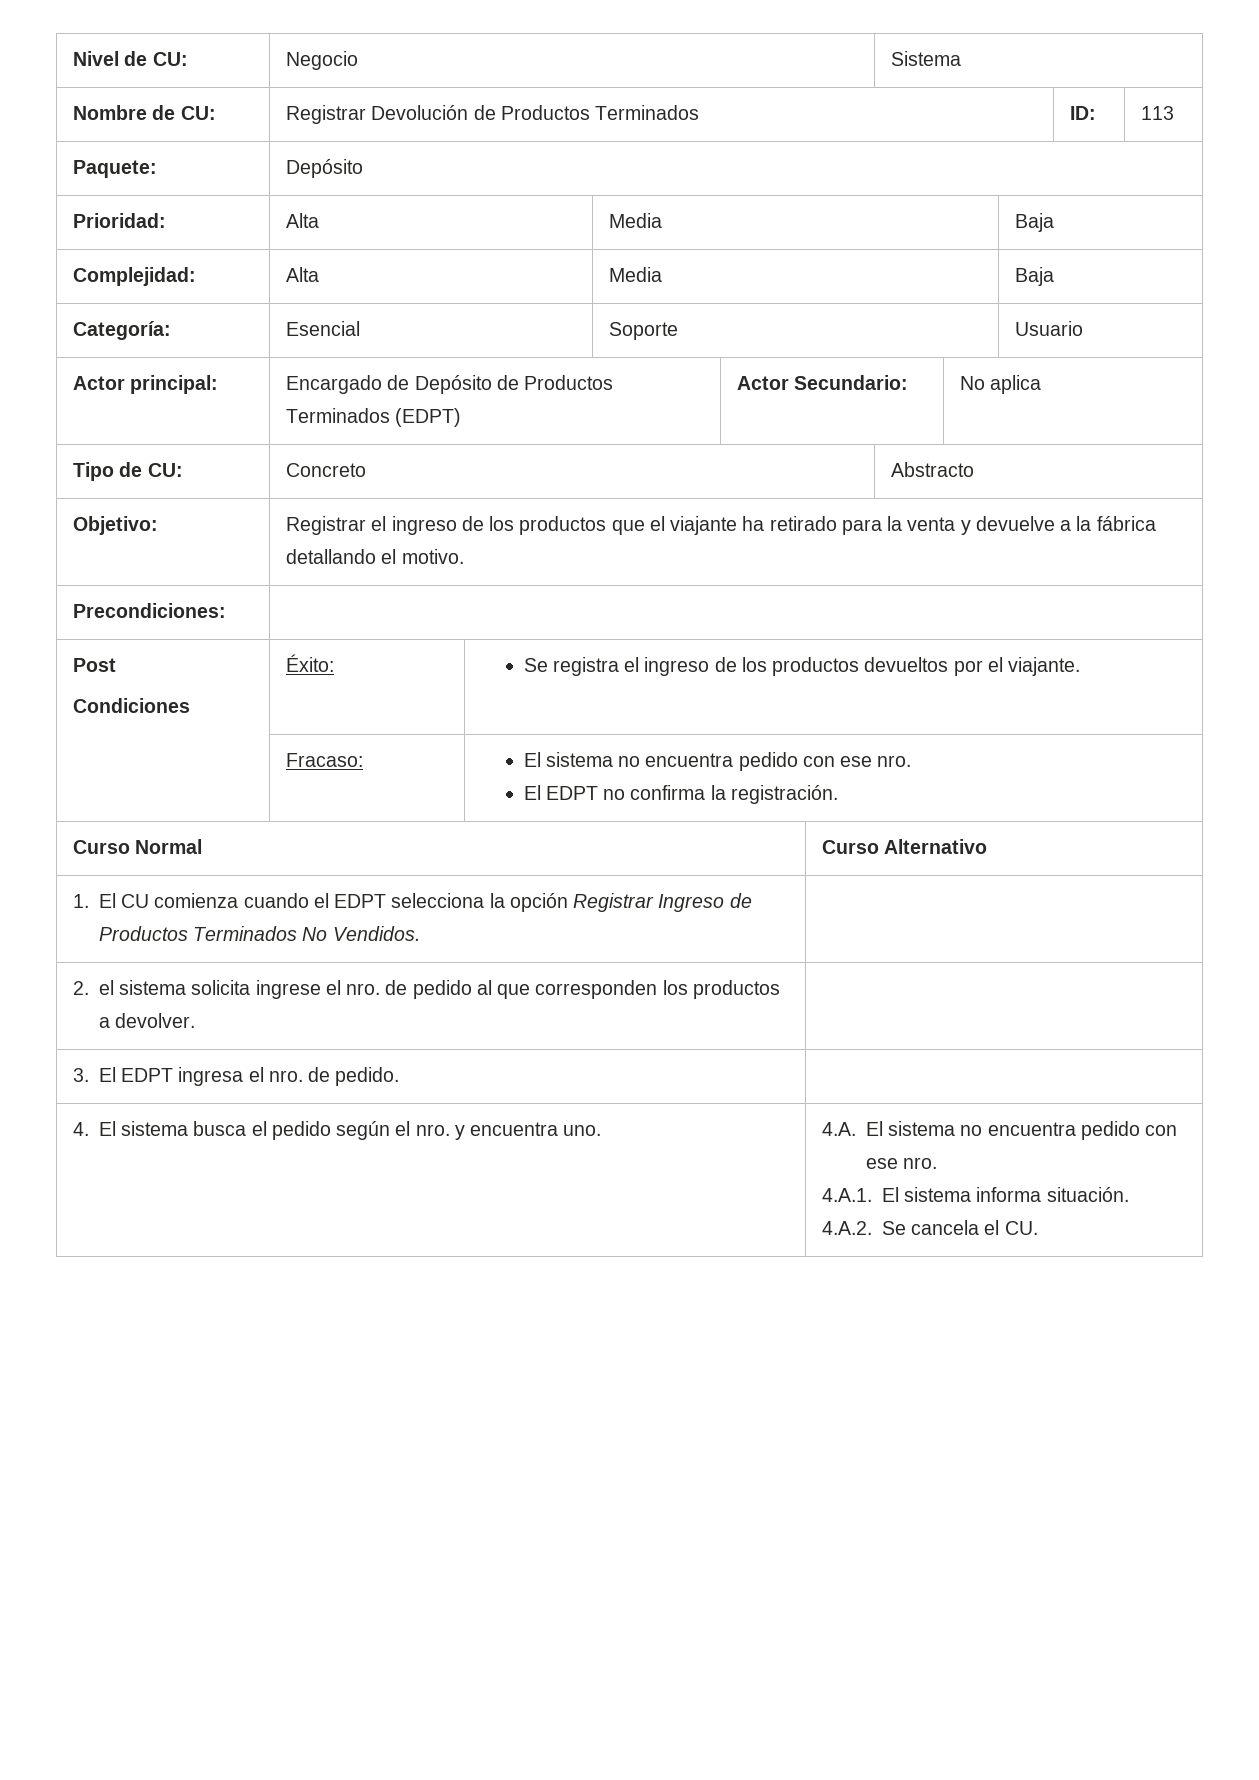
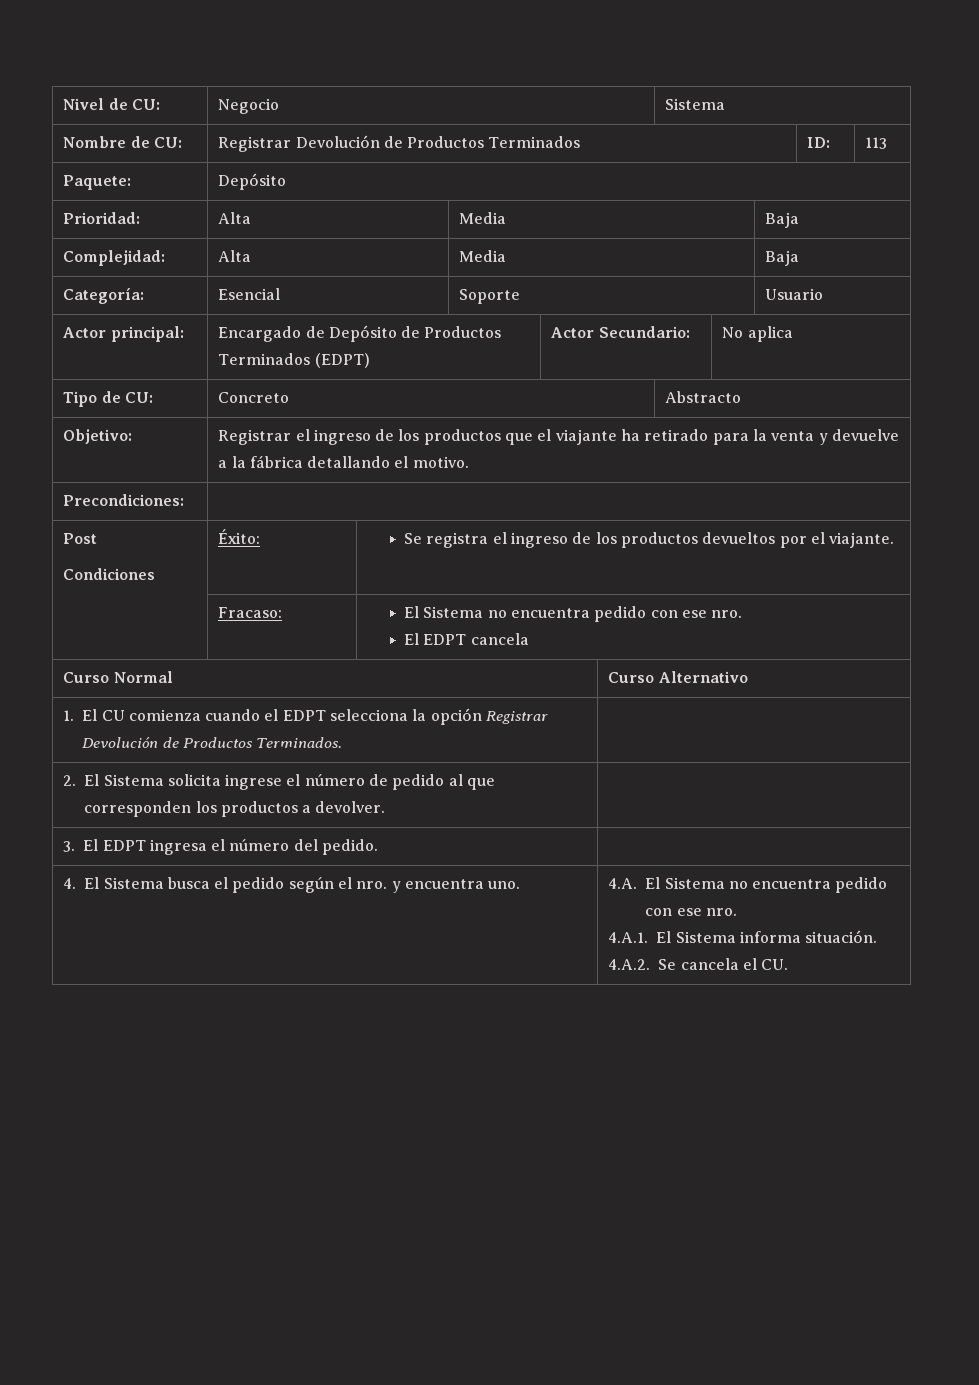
[545,752,613,767] sistema -> [423,606,484,618] Sistema
[603,785,838,804] no confirma la registración. -> [470,633,529,645] cancela
[658,893,752,912] [98,926,420,941] Ingreso de Productos Terminados No Vendidos. -> [82,737,343,748] Devolución de Productos Terminados.
[98,980,186,995] el sistema -> [84,774,164,786] El Sistema
[346,983,381,995] nro. -> [304,774,365,786] número
[268,1067,331,1082] nro. de -> [229,839,318,851] número del
[120,1121,188,1136] sistema -> [103,877,164,889] Sistema
[887,1121,955,1136] sistema -> [664,877,725,889] Sistema
[903,1187,971,1202] sistema -> [675,931,736,943] Sistema

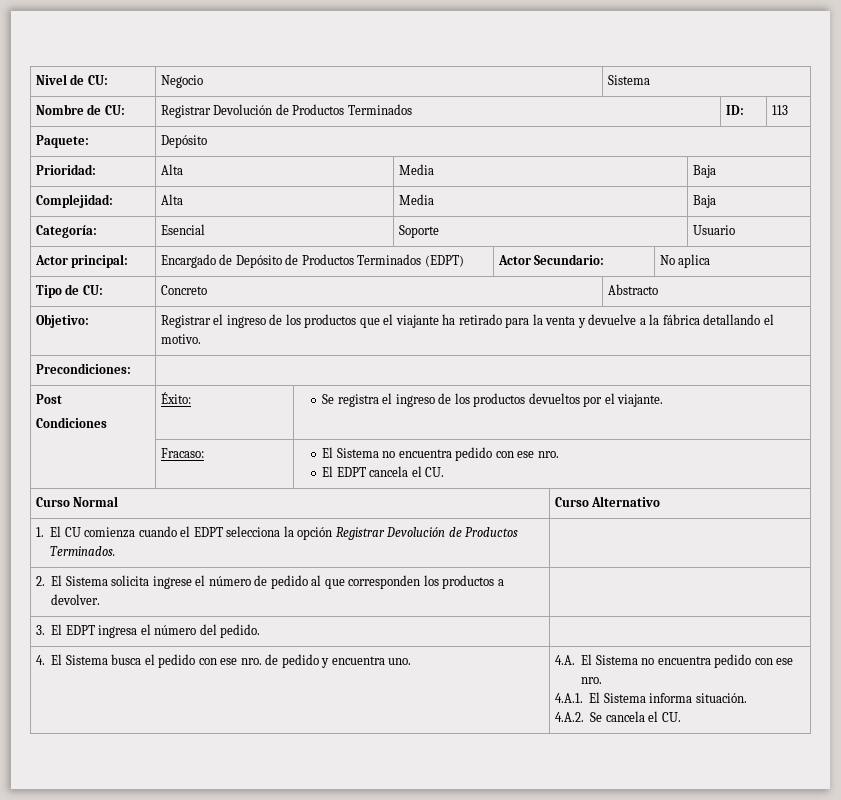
(529, 639) none -> [411,466,445,477] el CU.
[288,877,388,893] según el nro. -> [198,654,319,668] con ese nro. de pedido

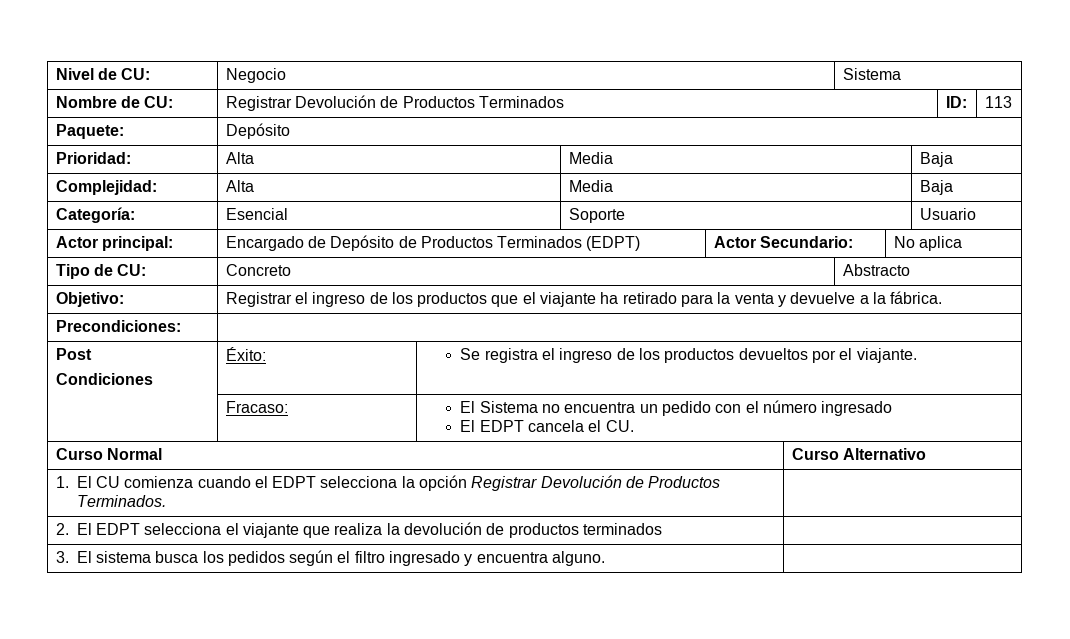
[662,314,774,325] [160,334,201,344] fábrica detallando el motivo. -> [890,291,943,304] fábrica.
[455,447,559,461] pedido con ese nro. -> [639,400,893,416] un pedido con el número ingresado
[65,575,504,589] [51,594,101,605] [35,624,261,638] [35,654,412,668] [554,654,794,668] [581,677,603,684] [554,692,747,703] [554,711,681,722] Sistema solicita ingrese el número de pedido al que corresponden los productos a devolver. | // 3. El EDPT ingresa el número del pedido. | // 4. El Sistema busca el pedido con ese nro. de pedido y encuentra uno. | 4.A. El Sistema no encuentra pedido con ese nro. // 4.A.1. El Sistema informa situación. // 4.A.2. Se cancela el CU. -> [95,522,663,538] [55,550,606,566] EDPT selecciona el viajante que realiza la devolución de productos terminados | // 3. El sistema busca los pedidos según el filtro ingresado y encuentra alguno. |

